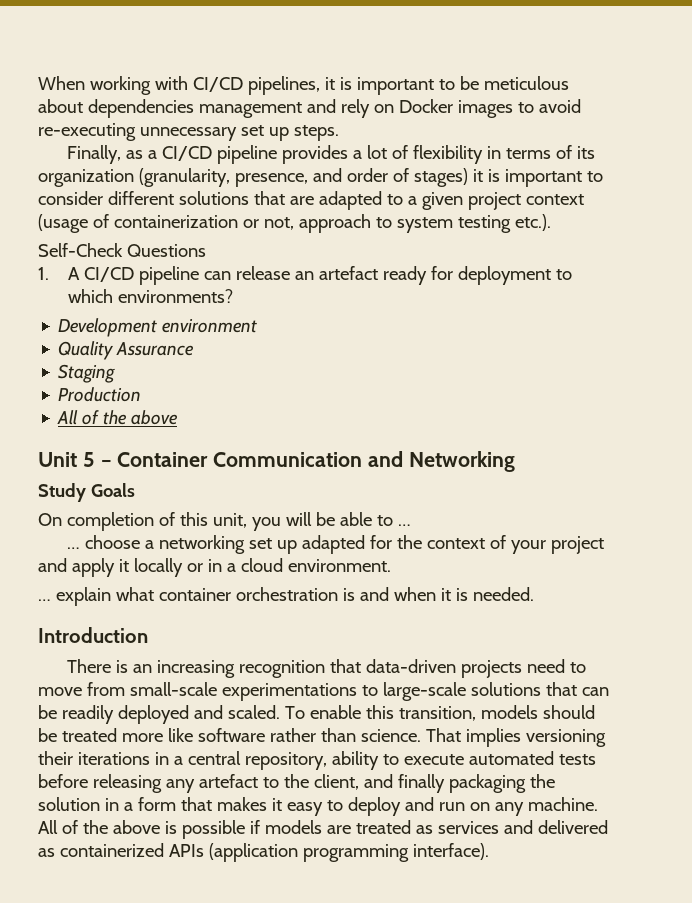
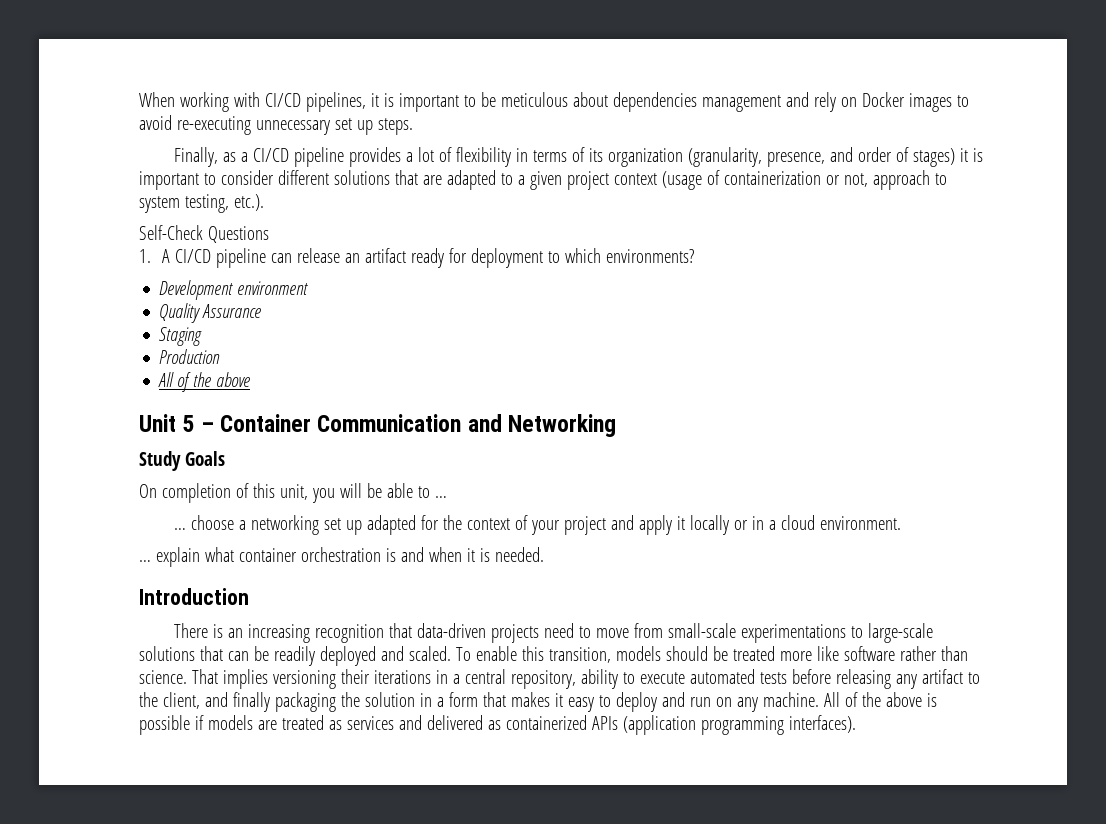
[457,215,511,233] testing -> [184,194,229,213] testing,
[319,266,379,280] artefact -> [365,248,407,263] artifact
[198,774,258,788] artefact -> [921,669,963,684] artifact
[412,843,489,860] interface). -> [788,715,856,733] interfaces).

